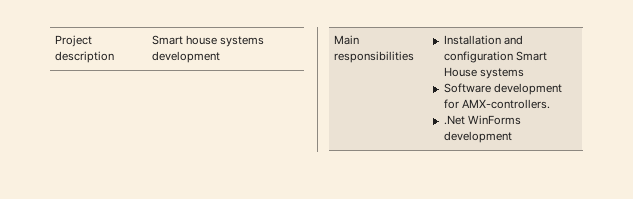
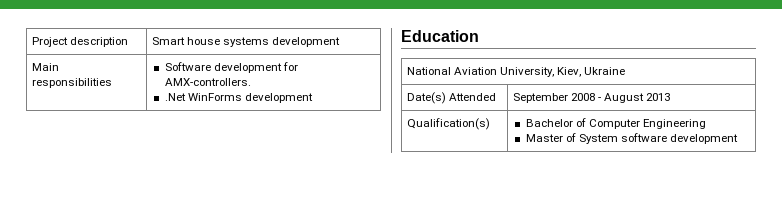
[443,35,523,45] [443,51,547,63] [443,67,524,79] Installation and configuration Smart House systems // -> (112, 83) none
(512, 137) none -> [401,30,479,42] [406,67,626,77] [406,92,497,104] [512,93,671,103] [406,118,490,130] [525,118,706,129] [525,133,739,144] // Education // National Aviation University, Kiev, Ukraine // Date(s) Attended | September 2008 - August 2013 // Qualification(s) | Bachelor of Computer Engineering // Master of System software development

